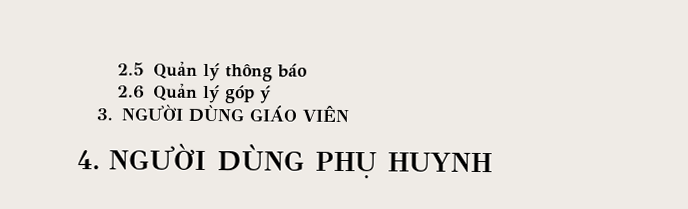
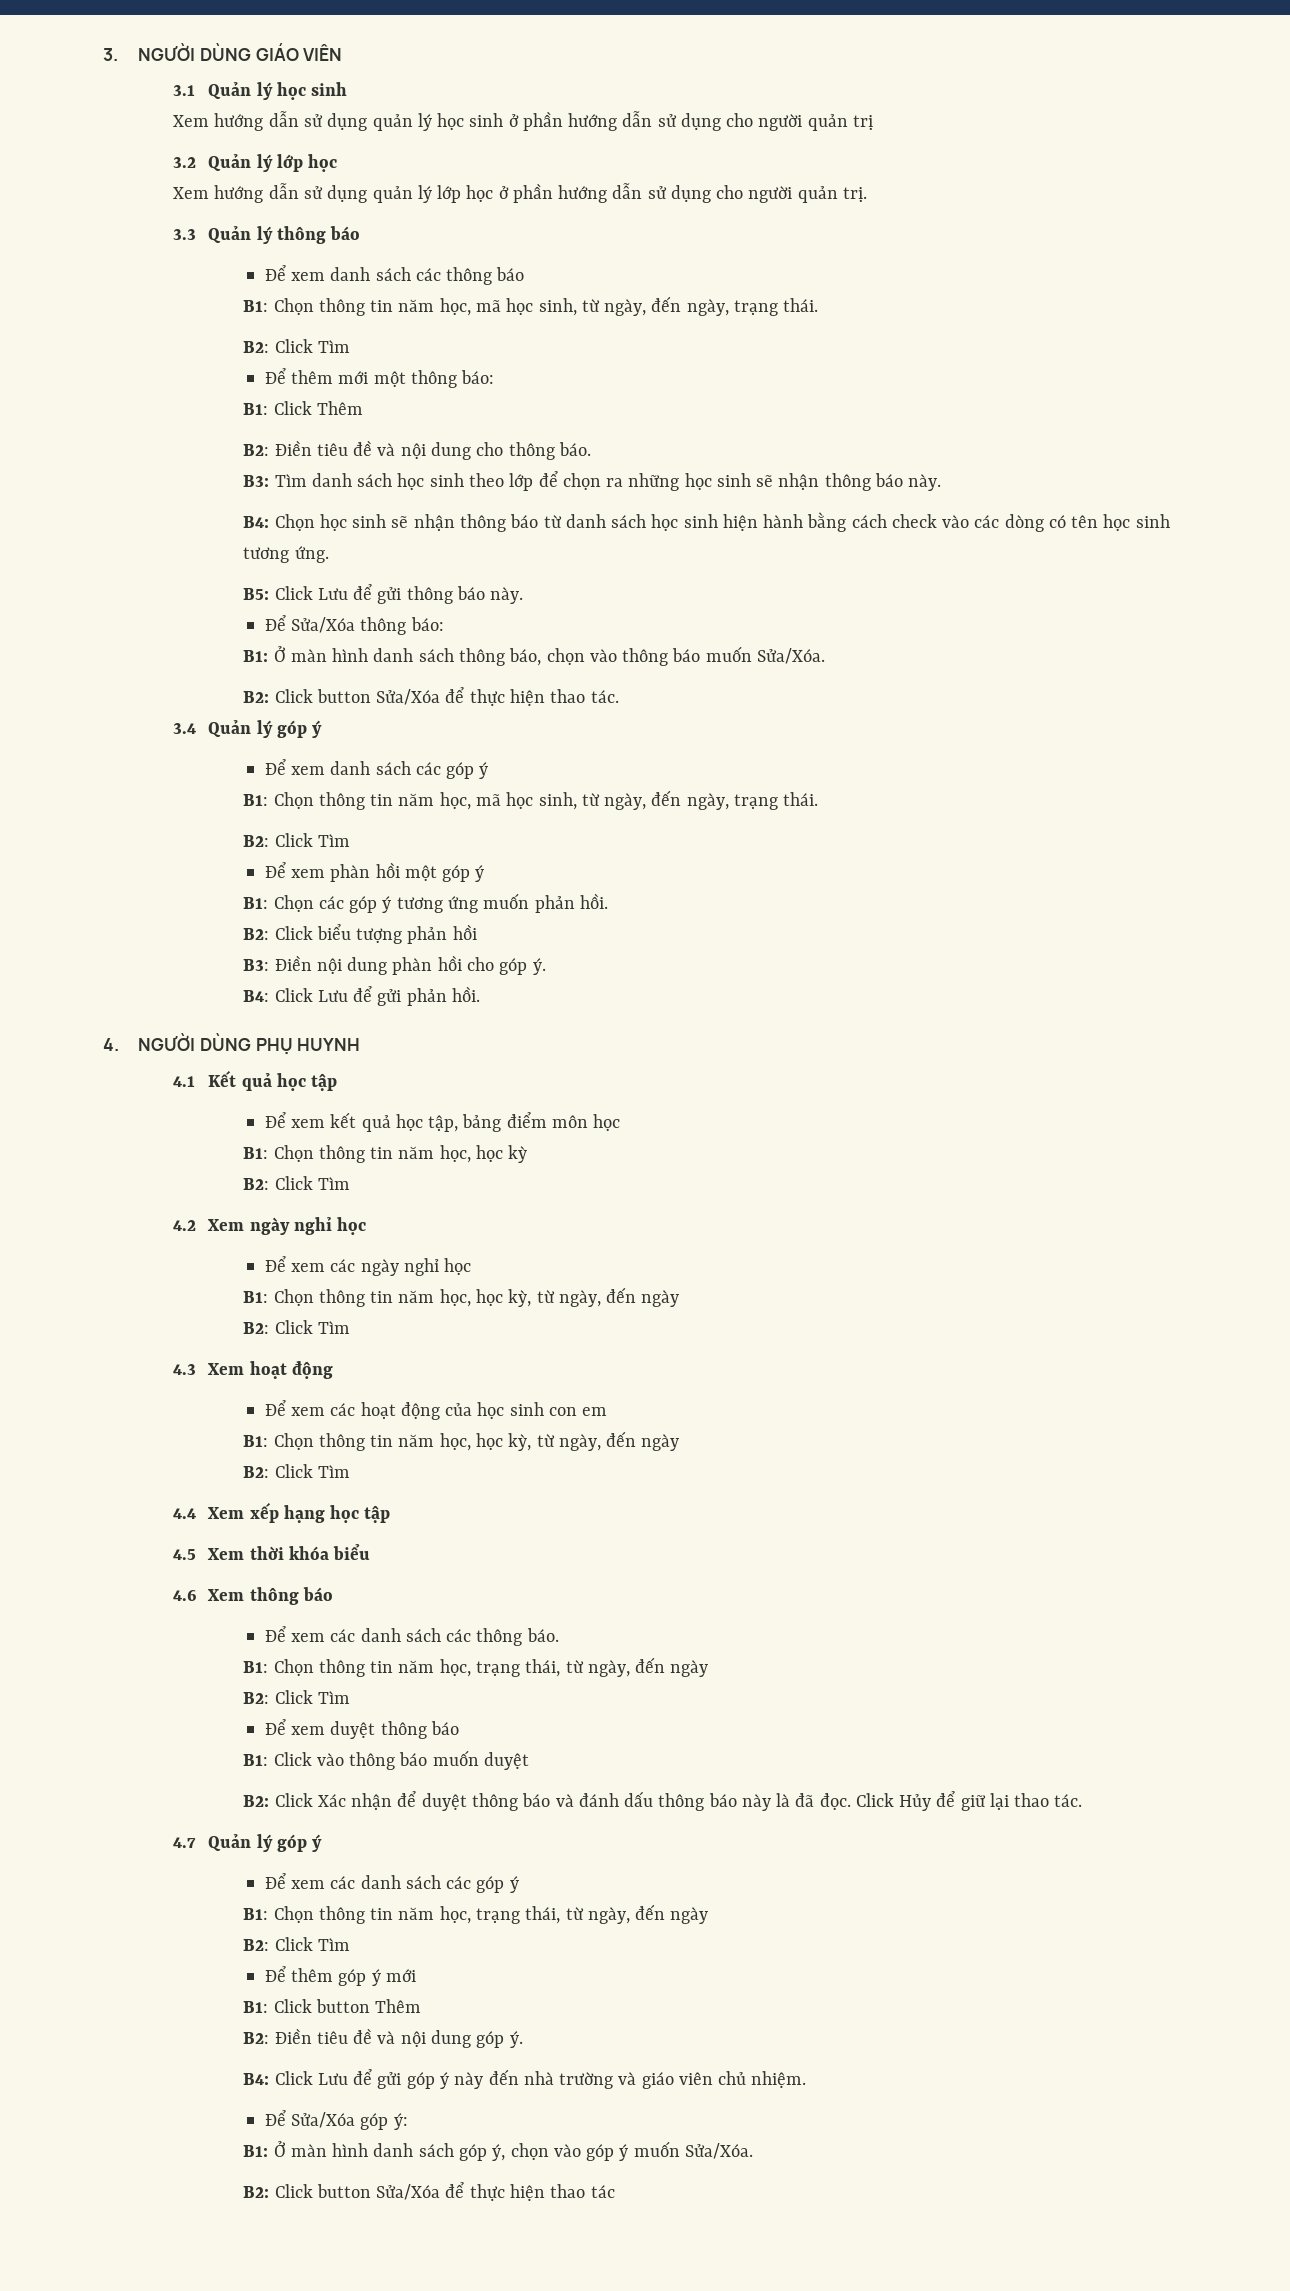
[117,61,308,82] [117,83,272,104] [96,104,349,123] 2.5 Quản lý thông báo // 2.6 Quản lý góp ý // 3. NGƯỜI DÙNG GIÁO VIÊN -> [103,43,343,61] [173,82,348,100] [173,111,873,131] [173,154,338,172] [173,183,867,203] [173,226,361,244] [264,265,525,285] [243,296,819,316] [243,339,350,353] [264,368,495,388] [243,401,363,415] [243,440,591,460] [243,471,942,491] [243,512,1170,532] [243,546,329,563] [243,584,524,604] [264,615,444,635] [243,646,825,666] [243,687,619,706] [173,720,323,738] [264,759,489,779] [243,790,819,810] [243,833,350,847] [264,862,485,882] [243,893,608,913] [243,924,477,944] [243,955,546,975] [243,986,480,1006] 3. NGƯỜI DÙNG GIÁO VIÊN // 3.1 Quản lý học sinh // Xem hướng dẫn sử dụng quản lý học sinh ở phần hướng dẫn sử dụng cho người quản trị // 3.2 Quản lý lớp học // Xem hướng dẫn sử dụng quản lý lớp học ở phần hướng dẫn sử dụng cho người quản trị. // 3.3 Quản lý thông báo // Để xem danh sách các thông báo // B1: Chọn thông tin năm học, mã học sinh, từ ngày, đến ngày, trạng thái. // B2: Click Tìm // Để thêm mới một thông báo: // B1: Click Thêm // B2: Điền tiêu đề và nội dung cho thông báo. // B3: Tìm danh sách học sinh theo lớp để chọn ra những học sinh sẽ nhận thông báo này. // B4: Chọn học sinh sẽ nhận thông báo từ danh sách học sinh hiện hành bằng cách check vào các dòng có tên học sinh tương ứng. // B5: Click Lưu để gửi thông báo này. // Để Sửa/Xóa thông báo: // B1: Ở màn hình danh sách thông báo, chọn vào thông báo muốn Sửa/Xóa. // B2: Click button Sửa/Xóa để thực hiện thao tác. // 3.4 Quản lý góp ý // Để xem danh sách các góp ý // B1: Chọn thông tin năm học, mã học sinh, từ ngày, đến ngày, trạng thái. // B2: Click Tìm // Để xem phàn hồi một góp ý // B1: Chọn các góp ý tương ứng muốn phản hồi. // B2: Click biểu tượng phản hồi // B3: Điền nội dung phàn hồi cho góp ý. // B4: Click Lưu để gửi phản hồi.
(493, 162) none -> [173,1071,338,1091] [264,1112,621,1132] [243,1145,528,1163] [243,1176,350,1190] [173,1217,367,1235] [264,1256,472,1276] [243,1287,680,1307] [243,1320,350,1334] [173,1361,333,1379] [264,1400,608,1420] [243,1431,680,1451] [243,1464,350,1478] [173,1503,391,1523] [173,1544,371,1560] [173,1587,333,1605] [264,1626,559,1646] [243,1657,709,1677] [243,1690,350,1704] [264,1719,459,1739] [243,1750,529,1770] [243,1791,1083,1811] [173,1834,323,1852] [264,1873,519,1893] [243,1904,709,1924] [243,1937,350,1951] [264,1966,416,1986] [243,1999,422,2013] [243,2028,523,2048] [243,2069,807,2089] [264,2110,408,2130] [243,2141,753,2161] [243,2182,615,2201] // 4.1 Kết quả học tập // Để xem kết quả học tập, bảng điểm môn học // B1: Chọn thông tin năm học, học kỳ // B2: Click Tìm // 4.2 Xem ngày nghỉ học // Để xem các ngày nghỉ học // B1: Chọn thông tin năm học, học kỳ, từ ngày, đến ngày // B2: Click Tìm // 4.3 Xem hoạt động // Để xem các hoạt động của học sinh con em // B1: Chọn thông tin năm học, học kỳ, từ ngày, đến ngày // B2: Click Tìm // 4.4 Xem xếp hạng học tập // 4.5 Xem thời khóa biểu // 4.6 Xem thông báo // Để xem các danh sách các thông báo. // B1: Chọn thông tin năm học, trạng thái, từ ngày, đến ngày // B2: Click Tìm // Để xem duyệt thông báo // B1: Click vào thông báo muốn duyệt // B2: Click Xác nhận để duyệt thông báo và đánh dấu thông báo này là đã đọc. Click Hủy để giữ lại thao tác. // 4.7 Quản lý góp ý // Để xem các danh sách các góp ý // B1: Chọn thông tin năm học, trạng thái, từ ngày, đến ngày // B2: Click Tìm // Để thêm góp ý mới // B1: Click button Thêm // B2: Điền tiêu đề và nội dung góp ý. // B4: Click Lưu để gửi góp ý này đến nhà trường và giáo viên chủ nhiệm. // Để Sửa/Xóa góp ý: // B1: Ở màn hình danh sách góp ý, chọn vào góp ý muốn Sửa/Xóa. // B2: Click button Sửa/Xóa để thực hiện thao tác

